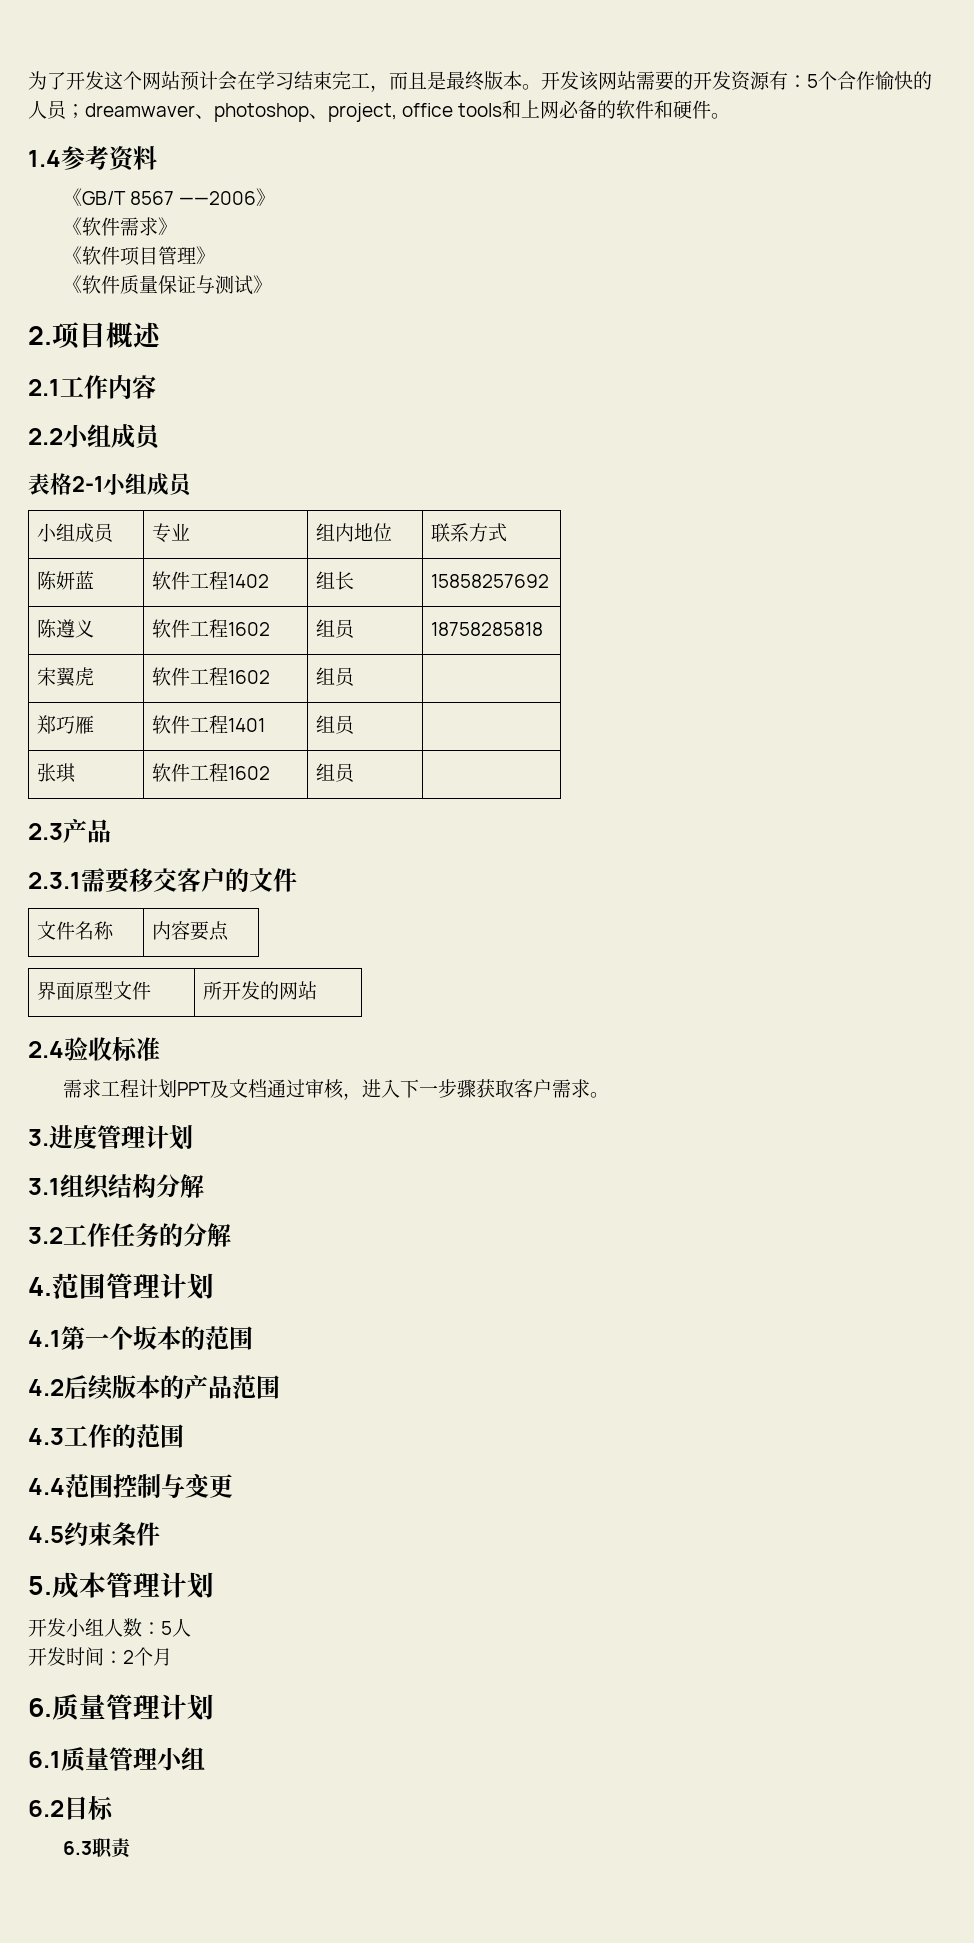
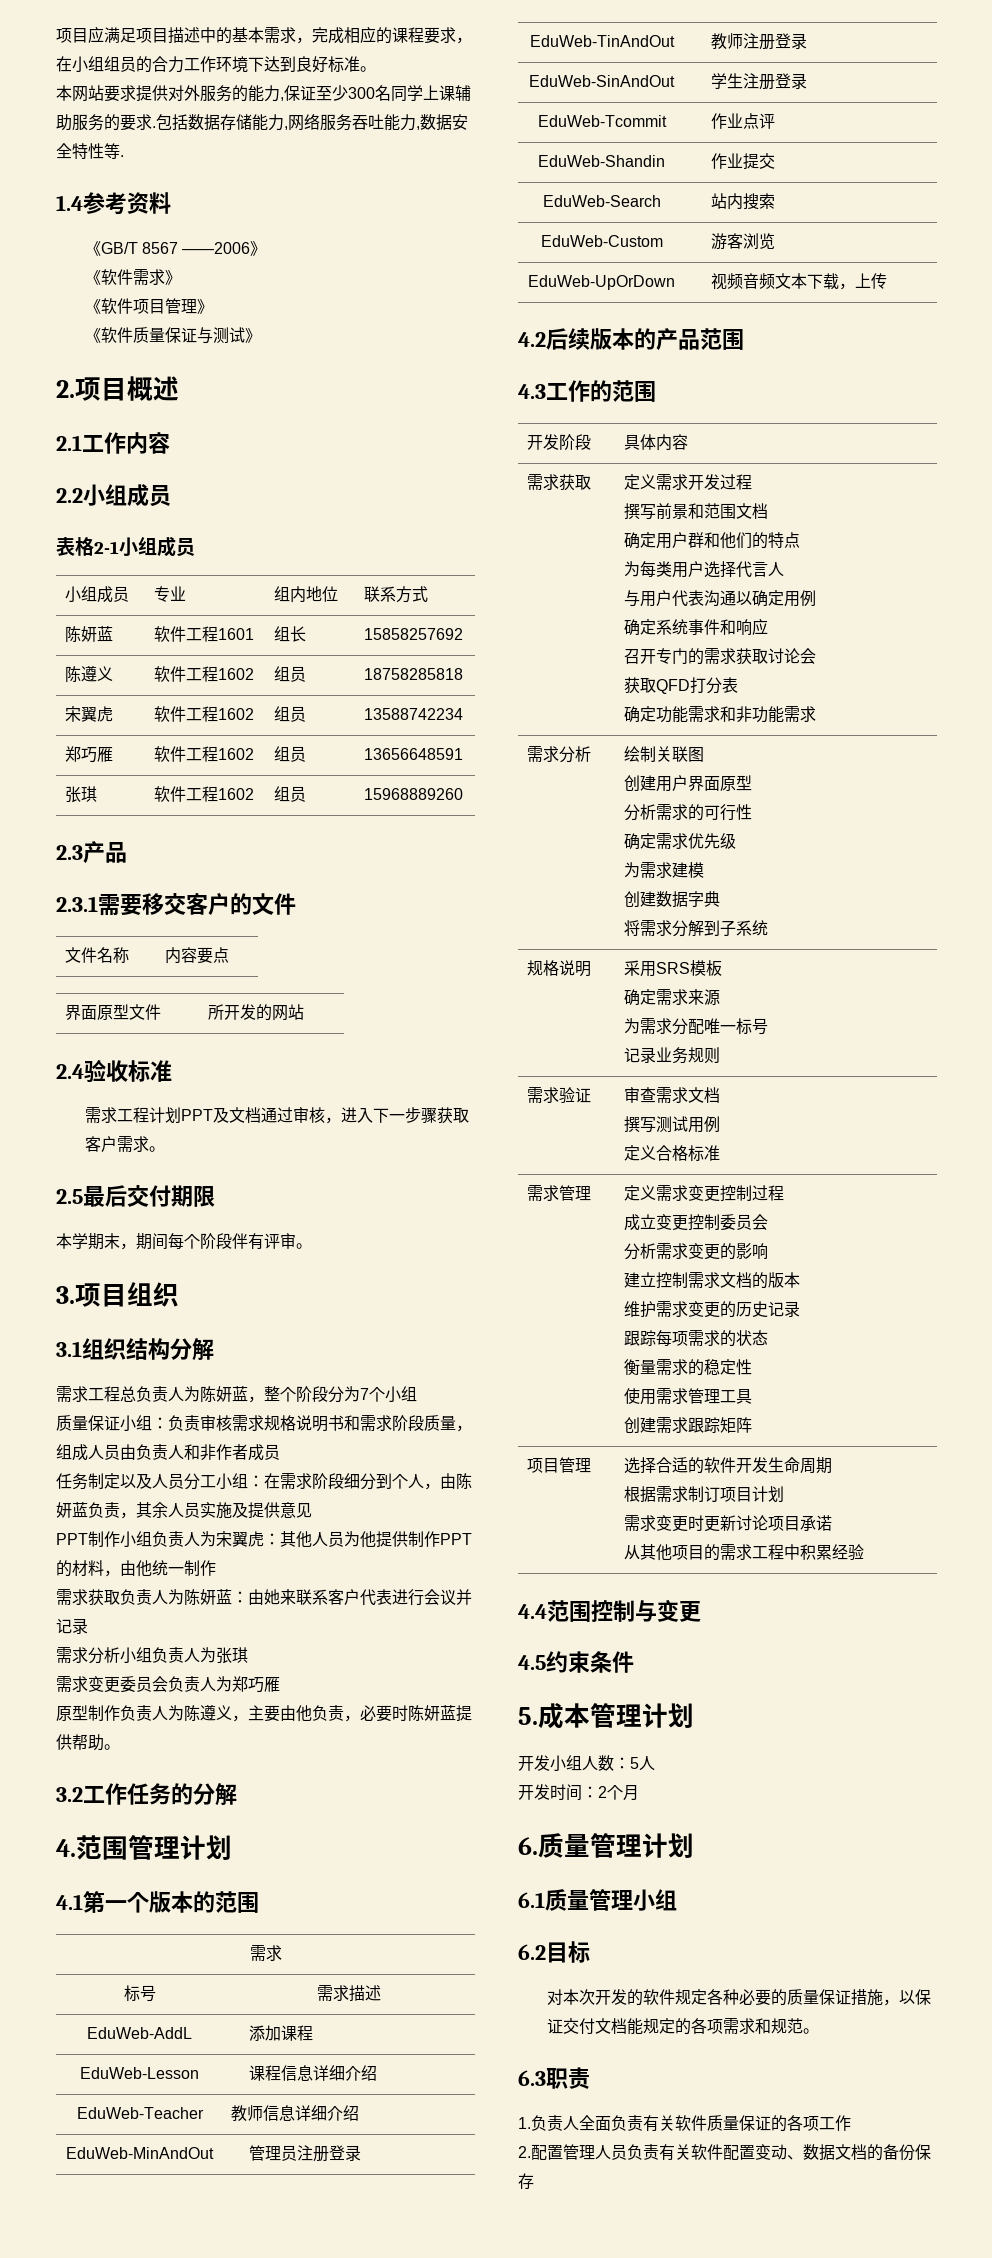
[28,71,932,92] [28,100,731,122] 为了开发这个网站预计会在学习结束完工，而且是最终版本。开发该网站需要的开发资源有：5个合作愉快的人员；dreamwaver、photoshop、project, office tools和上网必备的软件和硬件。 -> [56,26,472,44] [56,56,376,73] [56,85,471,102] [56,113,468,131] [56,143,124,159] 项目应满足项目描述中的基本需求，完成相应的课程要求，在小组组员的合力工作环境下达到良好标准。 // 本网站要求提供对外服务的能力,保证至少300名同学上课辅助服务的要求.包括数据存储能力,网络服务吞吐能力,数据安全特性等.
[228,574,270,588] 1402 -> [218,628,255,640] 1601
(357, 677) none -> [364,708,464,720] 13588742234
[228,718,266,732] [316,715,357,735] 1401 | 组员 | -> [218,748,255,760] [274,746,307,762] [364,748,464,760] 1602 | 组员 | 13656648591
(357, 773) none -> [364,788,464,800] 15968889260
[28,1125,193,1150] [28,1174,204,1200] 3.进度管理计划 // 3.1组织结构分解 -> [56,1185,215,1207] [56,1233,312,1250] [56,1282,179,1307] [56,1338,214,1361] [56,1386,417,1403] [56,1415,472,1432] [56,1444,280,1461] [56,1473,472,1490] [56,1502,312,1519] [56,1531,472,1548] [56,1560,216,1577] [56,1589,472,1606] [56,1618,88,1634] [56,1647,248,1664] [56,1676,280,1693] [56,1705,472,1722] [56,1734,120,1751] 2.5最后交付期限 // 本学期末，期间每个阶段伴有评审。 // 3.项目组织 // 3.1组织结构分解 // 需求工程总负责人为陈妍蓝，整个阶段分为7个小组 // 质量保证小组：负责审核需求规格说明书和需求阶段质量，组成人员由负责人和非作者成员 // 任务制定以及人员分工小组：在需求阶段细分到个人，由陈妍蓝负责，其余人员实施及提供意见 // PPT制作小组负责人为宋翼虎：其他人员为他提供制作PPT的材料，由他统一制作 // 需求获取负责人为陈妍蓝：由她来联系客户代表进行会议并记录 // 需求分析小组负责人为张琪 // 需求变更委员会负责人为郑巧雁 // 原型制作负责人为陈遵义，主要由他负责，必要时陈妍蓝提供帮助。
[133,1326,157,1350] 坂 -> [149,1891,171,1913] 版
(253, 1338) none -> [249,1945,282,1961] [123,1985,156,2002] [316,1985,381,2002] [87,2027,192,2039] [248,2025,313,2041] [80,2067,199,2079] [248,2065,377,2081] [76,2107,204,2119] [231,2105,360,2122] [66,2147,214,2159] [248,2145,361,2162] [529,35,675,47] [710,33,807,50] [529,75,675,87] [710,73,807,90] [537,115,667,127] [710,113,775,129] [538,155,665,167] [710,153,775,170] [542,195,661,207] [710,193,775,210] [540,235,663,247] [710,233,775,250] [528,275,675,290] [710,273,887,290] // 需求 // 标号 | 需求描述 // EduWeb-AddL | 添加课程 // EduWeb-Lesson | 课程信息详细介绍 // EduWeb-Teacher | 教师信息详细介绍 // EduWeb-MinAndOut | 管理员注册登录 // EduWeb-TinAndOut | 教师注册登录 // EduWeb-SinAndOut | 学生注册登录 // EduWeb-Tcommit | 作业点评 // EduWeb-Shandin | 作业提交 // EduWeb-Search | 站内搜索 // EduWeb-Custom | 游客浏览 // EduWeb-UpOrDown | 视频音频文本下载，上传
(184, 1436) none -> [527,434,592,450] [624,434,689,451] [527,474,592,491] [624,474,753,490] [624,503,769,520] [624,532,801,549] [624,561,785,578] [624,590,817,607] [624,618,769,636] [624,648,817,665] [624,677,739,694] [624,706,817,723] [527,746,592,763] [624,746,705,762] [624,775,753,792] [624,804,753,821] [624,833,737,850] [624,862,705,878] [624,891,721,908] [624,920,769,937] [527,960,592,977] [624,960,723,977] [624,989,721,1006] [624,1018,769,1035] [624,1047,721,1064] [527,1087,592,1103] [624,1087,721,1103] [624,1116,721,1133] [624,1145,721,1162] [527,1185,592,1201] [624,1185,785,1202] [624,1214,769,1231] [624,1243,769,1260] [624,1272,801,1289] [624,1301,801,1318] [624,1330,769,1347] [624,1359,753,1376] [624,1388,753,1405] [624,1417,753,1434] [527,1457,592,1473] [624,1457,833,1474] [624,1486,785,1503] [624,1515,833,1532] [624,1544,865,1561] // 开发阶段 | 具体内容 // 需求获取 | 定义需求开发过程 // 撰写前景和范围文档 // 确定用户群和他们的特点 // 为每类用户选择代言人 // 与用户代表沟通以确定用例 // 确定系统事件和响应 // 召开专门的需求获取讨论会 // 获取QFD打分表 // 确定功能需求和非功能需求 // 需求分析 | 绘制关联图 // 创建用户界面原型 // 分析需求的可行性 // 确定需求优先级 // 为需求建模 // 创建数据字典 // 将需求分解到子系统 // 规格说明 | 采用SRS模板 // 确定需求来源 // 为需求分配唯一标号 // 记录业务规则 // 需求验证 | 审查需求文档 // 撰写测试用例 // 定义合格标准 // 需求管理 | 定义需求变更控制过程 // 成立变更控制委员会 // 分析需求变更的影响 // 建立控制需求文档的版本 // 维护需求变更的历史记录 // 跟踪每项需求的状态 // 衡量需求的稳定性 // 使用需求管理工具 // 创建需求跟踪矩阵 // 项目管理 | 选择合适的软件开发生命周期 // 根据需求制订项目计划 // 需求变更时更新讨论项目承诺 // 从其他项目的需求工程中积累经验
[63,1838,134,1859] 6.3职责 -> [546,1989,931,2006] [546,2018,819,2035] [518,2067,590,2089] [518,2115,851,2132] [518,2144,931,2161] [518,2173,534,2189] 对本次开发的软件规定各种必要的质量保证措施，以保证交付文档能规定的各项需求和规范。 // 6.3职责 // 1.负责人全面负责有关软件质量保证的各项工作 // 2.配置管理人员负责有关软件配置变动、数据文档的备份保存

